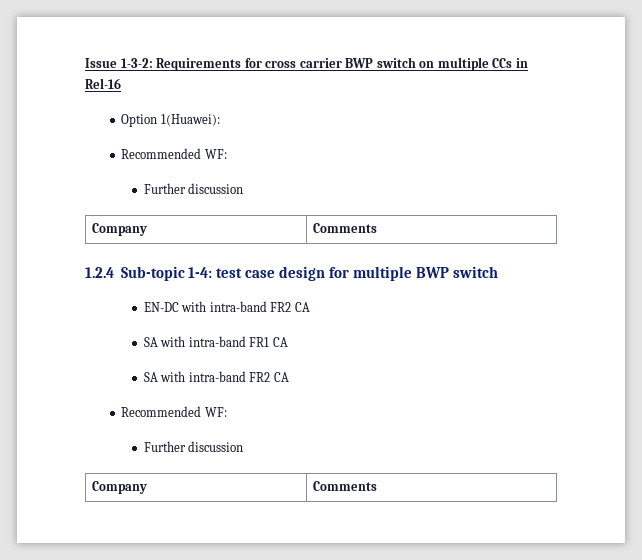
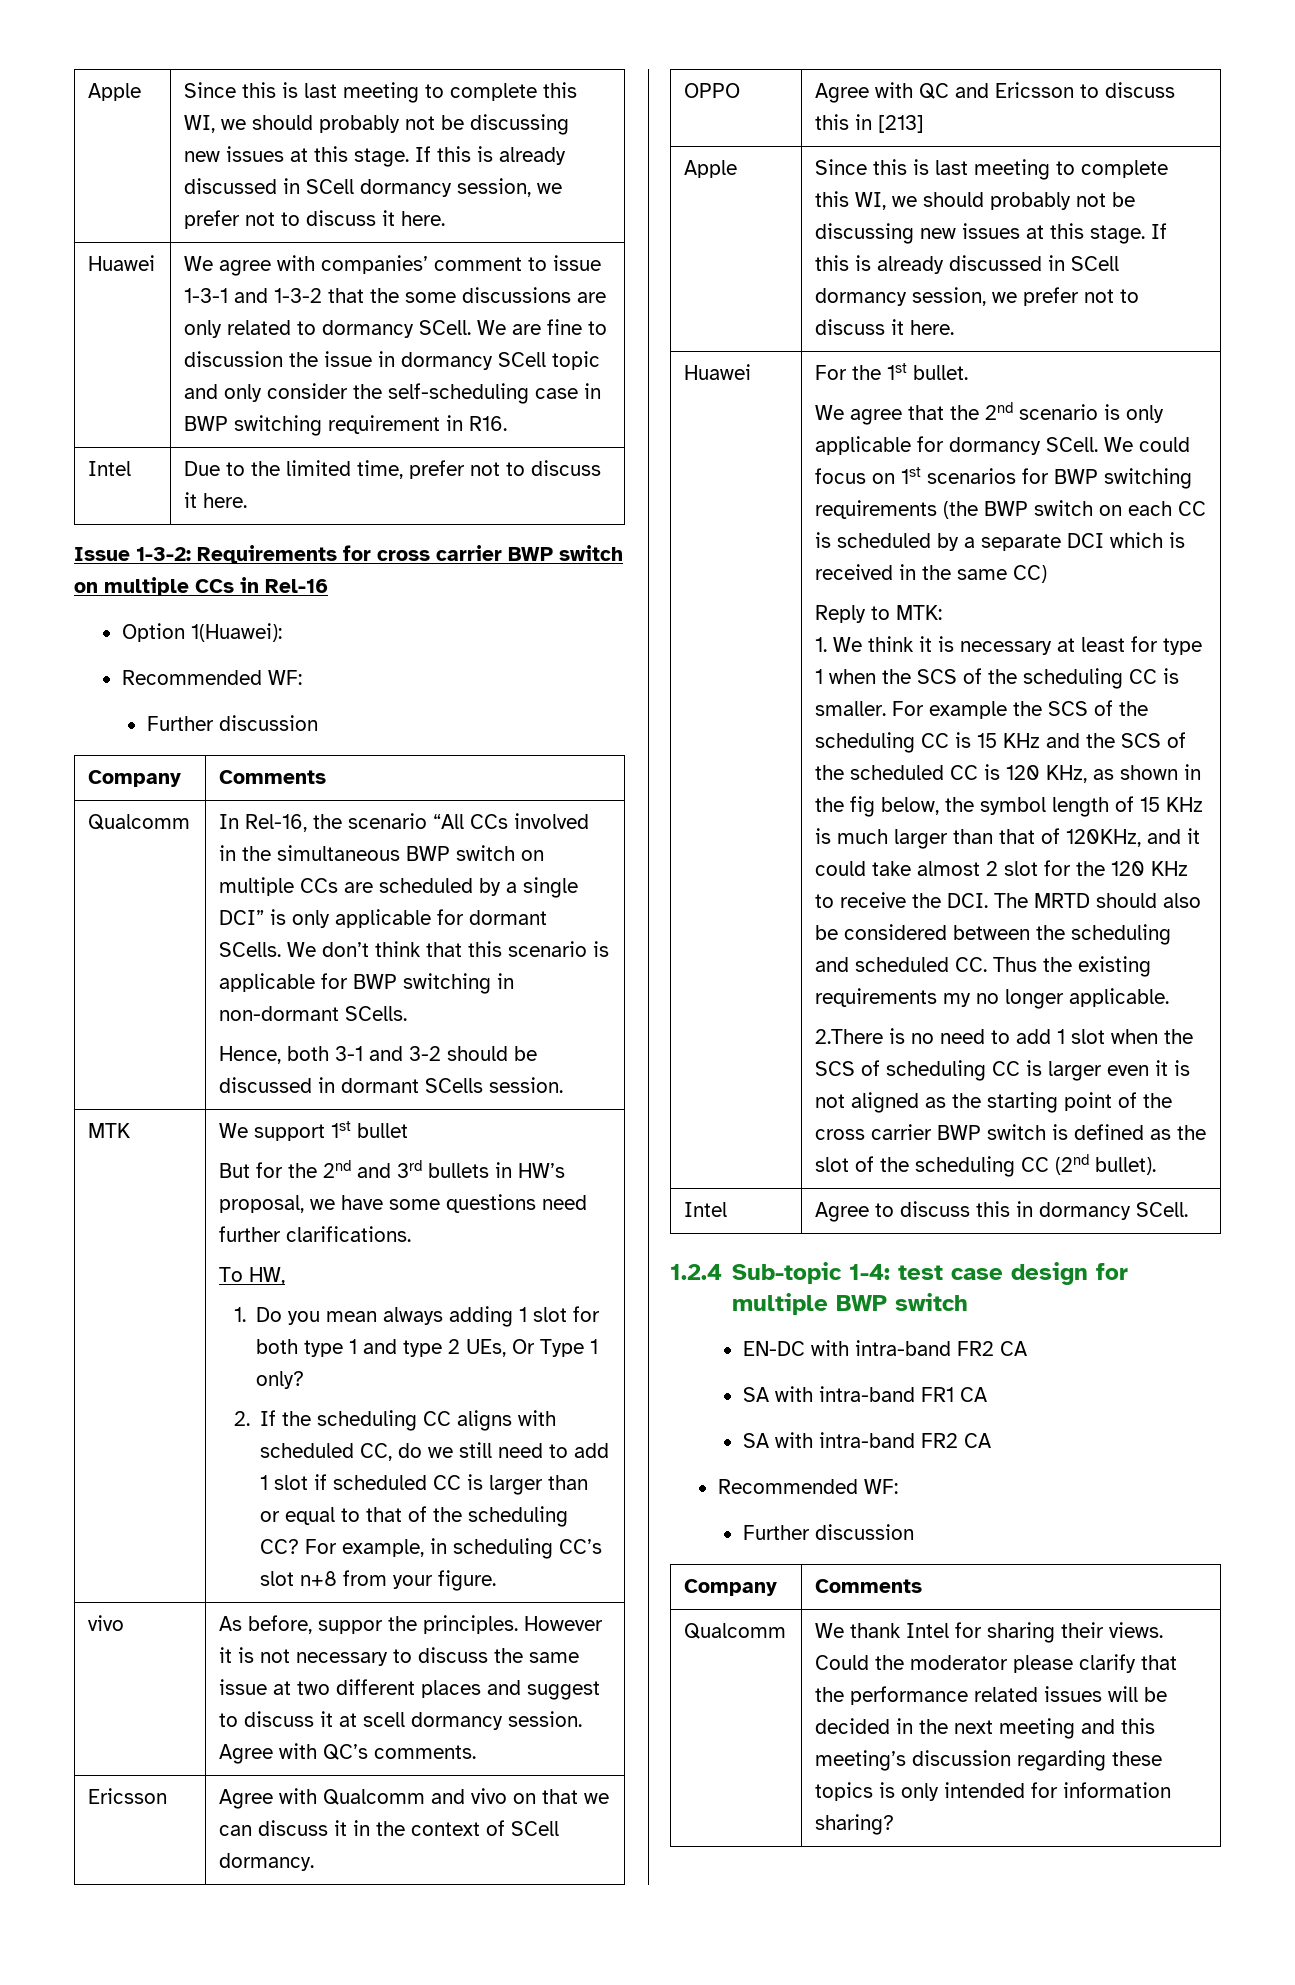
(85, 63) none -> [88,83,142,101] [184,82,578,103] [184,114,570,135] [184,146,567,167] [184,178,563,197] [184,210,446,229] [88,255,156,271] [184,255,602,276] [184,287,607,303] [184,319,608,338] [184,351,601,370] [184,383,602,404] [184,415,508,436] [88,461,132,476] [184,460,602,479] [184,492,248,508] Apple | Since this is last meeting to complete this WI, we should probably not be discussing new issues at this stage. If this is already discussed in SCell dormancy session, we prefer not to discuss it here. // Huawei | We agree with companies’ comment to issue 1-3-1 and 1-3-2 that the some discussions are only related to dormancy SCell. We are fine to discussion the issue in dormancy SCell topic and only consider the self-scheduling case in BWP switching requirement in R16. // Intel | Due to the limited time, prefer not to discuss it here. //
(377, 228) none -> [88,814,191,830] [219,813,590,832] [219,845,545,861] [219,877,579,898] [219,909,548,928] [219,941,610,957] [219,973,515,994] [219,1006,408,1021] [219,1046,538,1064] [219,1077,564,1093] [88,1123,131,1138] [219,1121,409,1141] [219,1160,566,1178] [219,1194,588,1213] [219,1226,412,1242] [219,1267,286,1285] [234,1306,601,1327] [256,1339,599,1357] [256,1371,305,1389] [234,1410,557,1431] [260,1442,610,1461] [260,1474,589,1495] [260,1506,569,1527] [260,1538,603,1559] [260,1570,497,1591] [88,1615,125,1631] [219,1615,604,1634] [219,1647,580,1666] [219,1679,601,1700] [219,1711,583,1730] [219,1743,477,1764] [88,1788,168,1804] [219,1788,610,1809] [219,1820,560,1836] [219,1853,315,1871] [684,83,741,98] [815,82,1176,103] [815,114,925,133] [684,160,738,178] [815,159,1169,180] [815,191,1136,210] [815,223,1168,244] [815,255,1120,274] [815,287,1140,306] [815,319,955,335] [684,364,752,380] [815,363,969,380] [815,402,1165,425] [815,436,1191,455] [815,467,1193,489] [815,500,1207,519] [815,532,1186,551] [815,564,1048,583] [815,605,943,623] [815,636,1203,655] [815,668,1180,689] [815,700,1149,719] [815,732,1187,753] [815,764,1202,783] [815,796,1204,817] [815,828,1201,849] [815,860,1189,876] [815,892,1202,908] [815,924,1172,945] [815,956,1152,977] [815,988,1170,1009] [815,1028,1194,1044] [815,1060,1191,1081] [815,1092,1173,1113] [815,1124,1207,1140] [815,1154,1157,1177] [684,1202,728,1217] [815,1201,1189,1222] // Qualcomm | In Rel-16, the scenario “All CCs involved in the simultaneous BWP switch on multiple CCs are scheduled by a single DCI” is only applicable for dormant SCells. We don’t think that this scenario is applicable for BWP switching in non-dormant SCells. // Hence, both 3-1 and 3-2 should be discussed in dormant SCells session. // MTK | We support 1st bullet // But for the 2nd and 3rd bullets in HW’s proposal, we have some questions need further clarifications. // To HW, // 1. Do you mean always adding 1 slot for both type 1 and type 2 UEs, Or Type 1 only? // 2. If the scheduling CC aligns with scheduled CC, do we still need to add 1 slot if scheduled CC is larger than or equal to that of the scheduling CC? For example, in scheduling CC’s slot n+8 from your figure. // vivo | As before, suppor the principles. However it is not necessary to discuss the same issue at two different places and suggest to discuss it at scell dormancy session. Agree with QC’s comments. // Ericsson | Agree with Qualcomm and vivo on that we can discuss it in the context of SCell dormancy. // OPPO | Agree with QC and Ericsson to discuss this in [213] // Apple | Since this is last meeting to complete this WI, we should probably not be discussing new issues at this stage. If this is already discussed in SCell dormancy session, we prefer not to discuss it here. // Huawei | For the 1st bullet. // We agree that the 2nd scenario is only applicable for dormancy SCell. We could focus on 1st scenarios for BWP switching requirements (the BWP switch on each CC is scheduled by a separate DCI which is received in the same CC) // Reply to MTK: // 1. We think it is necessary at least for type 1 when the SCS of the scheduling CC is smaller. For example the SCS of the scheduling CC is 15 KHz and the SCS of the scheduled CC is 120 KHz, as shown in the fig below, the symbol length of 15 KHz is much larger than that of 120KHz, and it could take almost 2 slot for the 120 KHz to receive the DCI. The MRTD should also be considered between the scheduling and scheduled CC. Thus the existing requirements my no longer applicable. // 2.There is no need to add 1 slot when the SCS of scheduling CC is larger even it is not aligned as the starting point of the cross carrier BWP switch is defined as the slot of the scheduling CC (2nd bullet). // Intel | Agree to discuss this in dormancy SCell.
(377, 486) none -> [684,1623,787,1639] [815,1622,1164,1643] [815,1654,1178,1673] [815,1686,1168,1705] [815,1718,1156,1739] [815,1750,1163,1771] [815,1782,1172,1801] [815,1814,895,1835] // Qualcomm | We thank Intel for sharing their views. Could the moderator please clarify that the performance related issues will be decided in the next meeting and this meeting’s discussion regarding these topics is only intended for information sharing?

